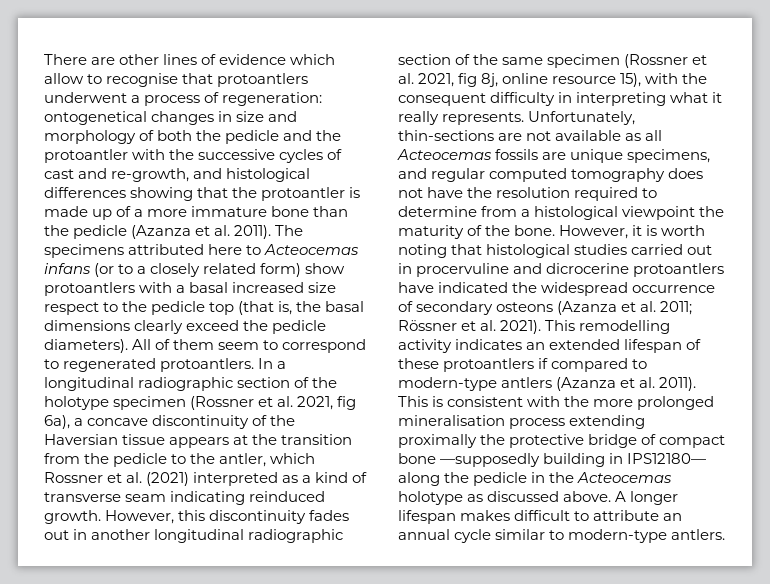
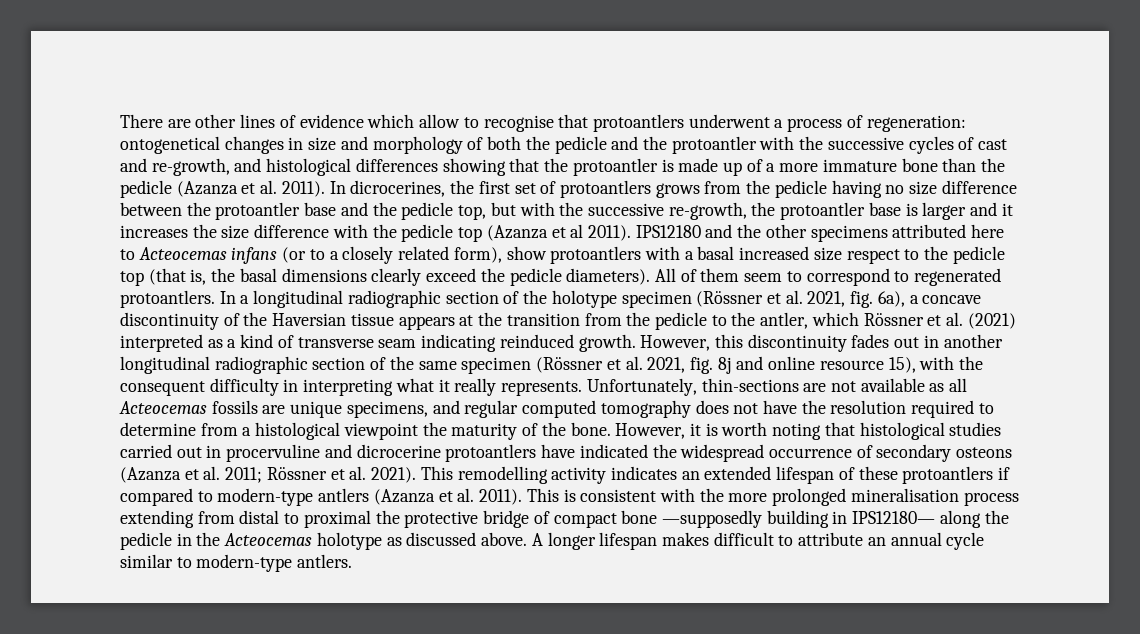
[275,225,304,236] The -> [329,180,1017,198] [120,202,1013,220] [120,224,807,242] In dicrocerines, the first set of protoantlers grows from the pedicle having no size difference between the protoantler base and the pedicle top, but with the successive re-growth, the protoantler base is larger and it increases the size difference with the pedicle top (Azanza et al 2011). IPS12180 and the other
[260,263,302,277] form) -> [453,247,502,263] form),
[190,396,357,410] (Rossner et al. 2021, fig -> [696,290,874,308] (Rössner et al. 2021, fig.
[44,472,103,483] Rossner -> [863,313,924,326] Rössner
[624,54,708,68] [398,73,499,87] (Rossner et al. 2021, fig 8j, -> [536,356,764,374] (Rössner et al. 2021, fig. 8j and
[398,434,477,448] proximally -> [197,510,371,528] from distal to proximal

